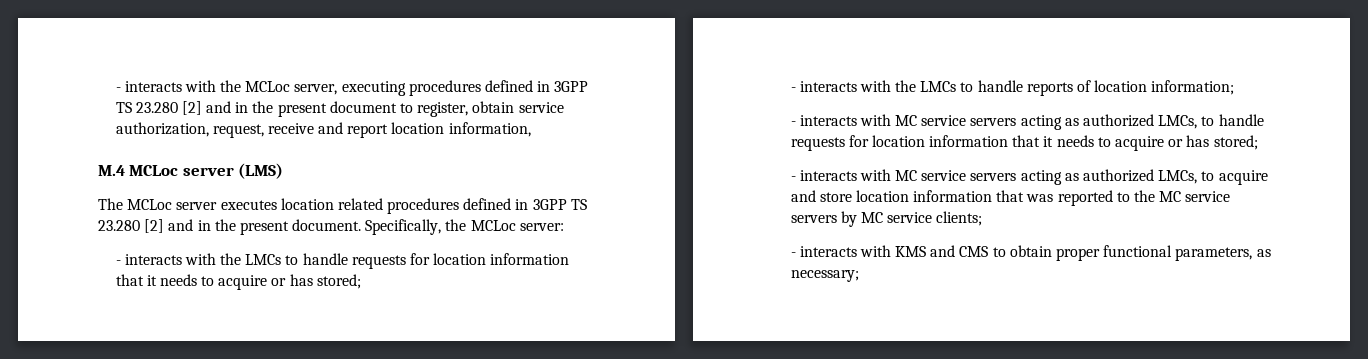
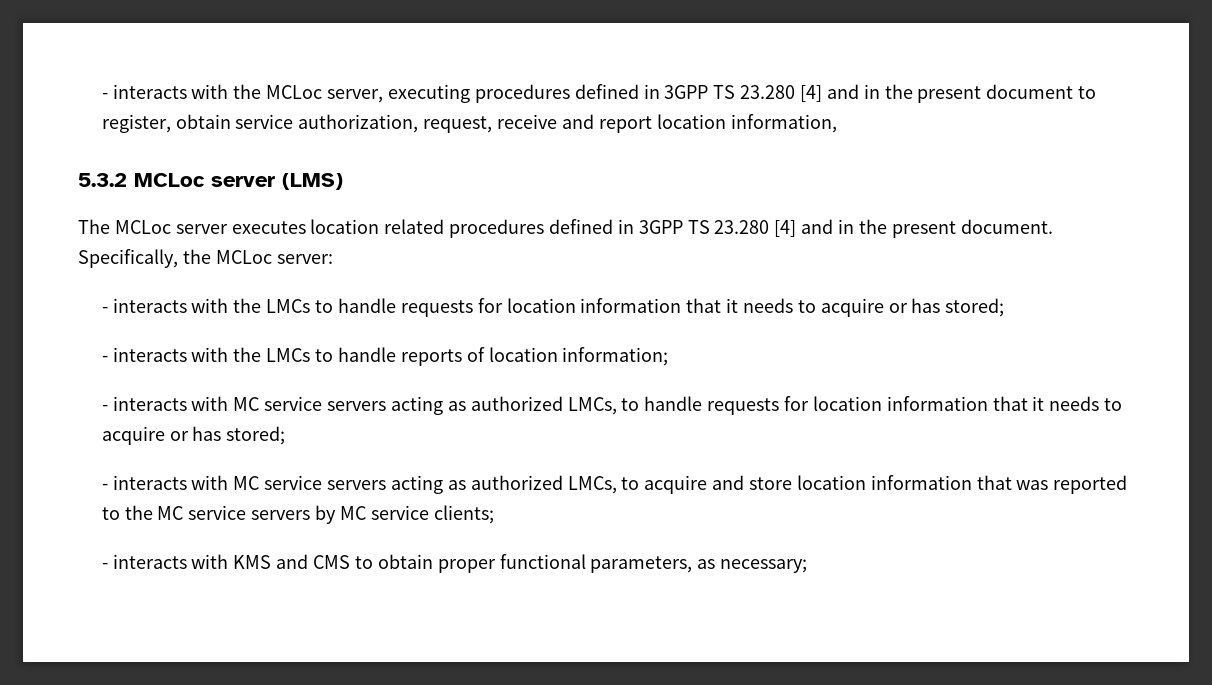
[181,101,202,115] [2] -> [799,85,822,102] [4]
[98,165,125,176] M.4 -> [78,173,127,187] 5.3.2
[144,219,165,233] [2] -> [774,220,797,237] [4]

